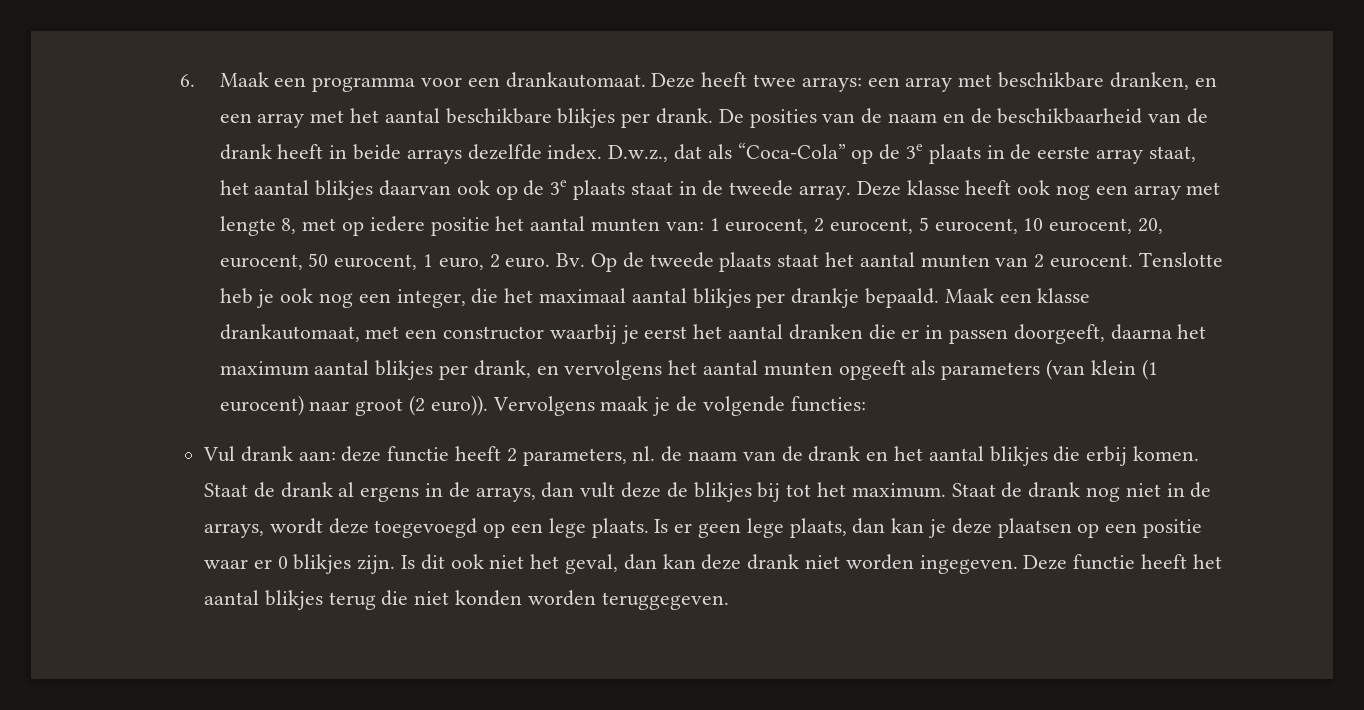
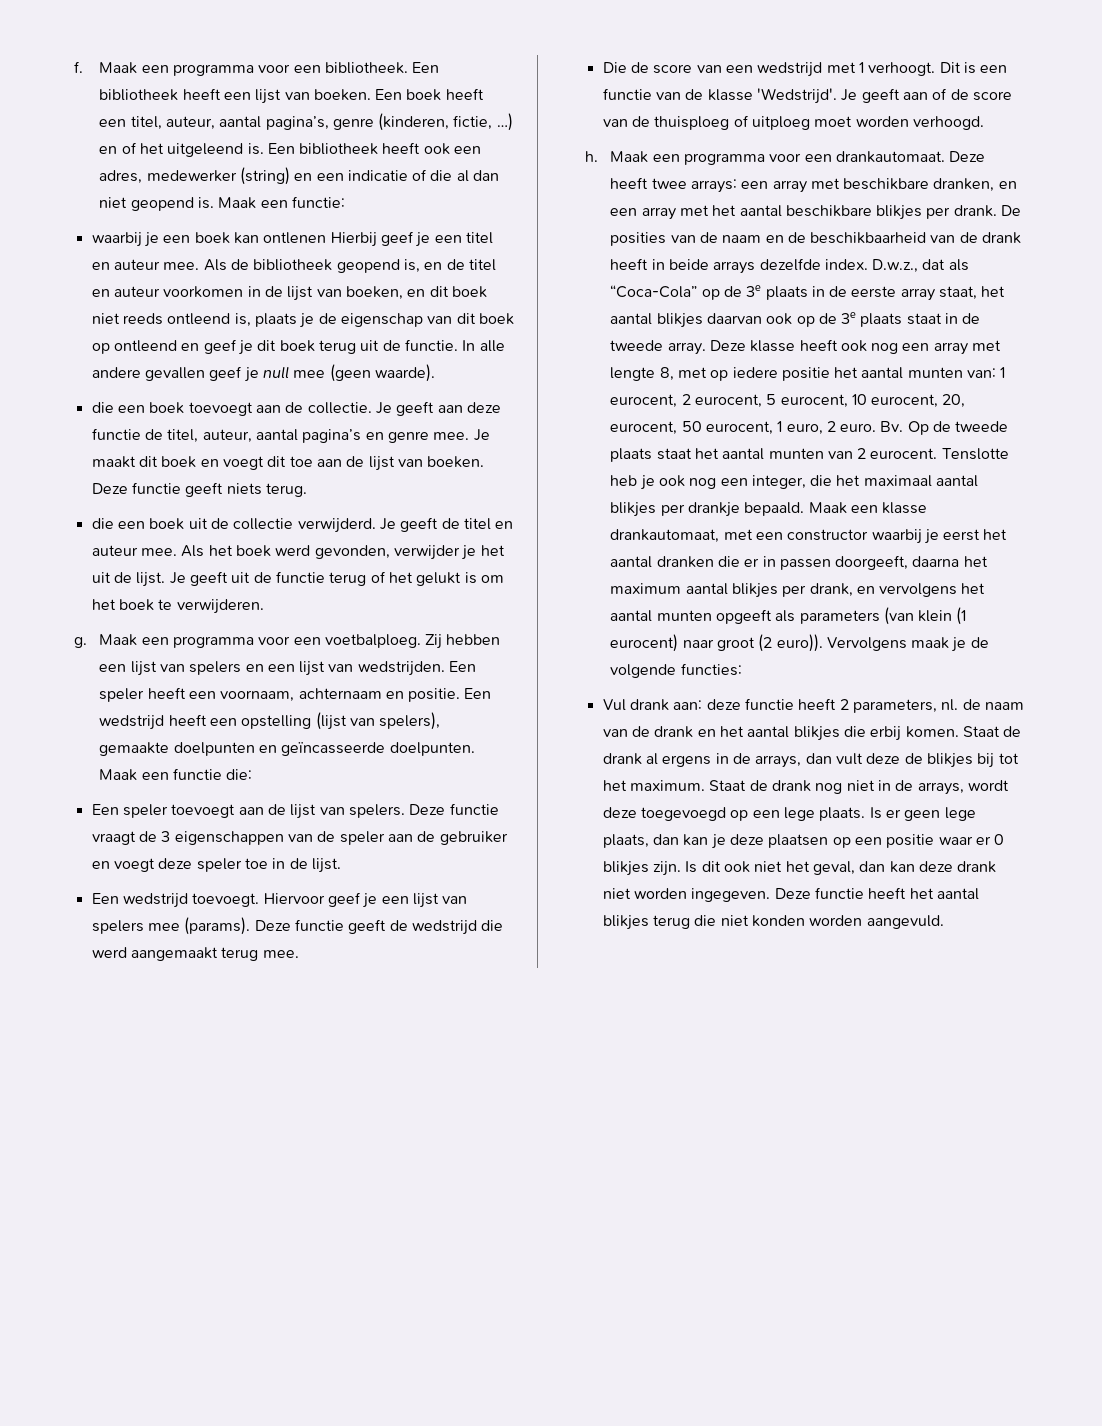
[180,74,196,87] 6. -> [74,61,440,76] [99,88,484,104] [99,113,513,131] [99,142,482,157] [99,167,500,185] [99,196,345,211] [91,231,493,247] [91,259,496,273] [91,286,487,301] [91,313,514,328] [91,339,505,355] [91,364,435,382] [91,401,501,416] [91,428,490,443] [91,456,485,471] [91,482,307,497] [91,517,514,533] [91,545,505,560] [91,571,504,587] [91,599,264,614] [74,634,501,649] [99,661,477,676] [99,687,492,702] [99,712,441,730] [99,742,475,756] [99,768,253,781] [91,803,499,819] [91,831,508,845] [91,858,341,873] [91,892,468,908] [91,917,504,935] [91,947,299,961] [602,62,1008,77] [602,88,1012,104] [602,115,984,130] [585,151,599,162] f. Maak een programma voor een bibliotheek. Een bibliotheek heeft een lijst van boeken. Een boek heeft een titel, auteur, aantal pagina’s, genre (kinderen, fictie, …) en of het uitgeleend is. Een bibliotheek heeft ook een adres, medewerker (string) en een indicatie of die al dan niet geopend is. Maak een functie: // waarbij je een boek kan ontlenen Hierbij geef je een titel en auteur mee. Als de bibliotheek geopend is, en de titel en auteur voorkomen in de lijst van boeken, en dit boek niet reeds ontleend is, plaats je de eigenschap van dit boek op ontleend en geef je dit boek terug uit de functie. In alle andere gevallen geef je null mee (geen waarde). // die een boek toevoegt aan de collectie. Je geeft aan deze functie de titel, auteur, aantal pagina’s en genre mee. Je maakt dit boek en voegt dit toe aan de lijst van boeken. Deze functie geeft niets terug. // die een boek uit de collectie verwijderd. Je geeft de titel en auteur mee. Als het boek werd gevonden, verwijder je het uit de lijst. Je geeft uit de functie terug of het gelukt is om het boek te verwijderen. // g. Maak een programma voor een voetbalploeg. Zij hebben een lijst van spelers en een lijst van wedstrijden. Een speler heeft een voornaam, achternaam en positie. Een wedstrijd heeft een opstelling (lijst van spelers), gemaakte doelpunten en geïncasseerde doelpunten. Maak een functie die: // Een speler toevoegt aan de lijst van spelers. Deze functie vraagt de 3 eigenschappen van de speler aan de gebruiker en voegt deze speler toe in de lijst. // Een wedstrijd toevoegt. Hiervoor geef je een lijst van spelers mee (params). Deze functie geeft de wedstrijd die werd aangemaakt terug mee. // Die de score van een wedstrijd met 1 verhoogt. Dit is een functie van de klasse 'Wedstrijd'. Je geeft aan of de score van de thuisploeg of uitploeg moet worden verhoogd. // h.
[601,592,729,610] teruggegeven. -> [866,915,944,929] aangevuld.

